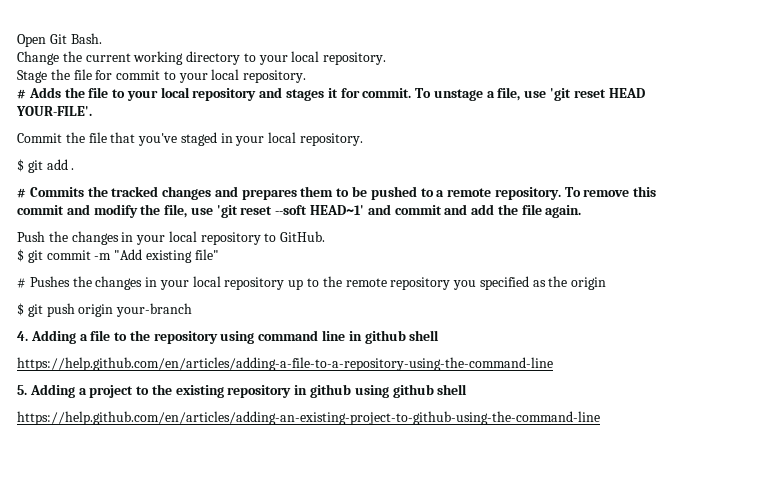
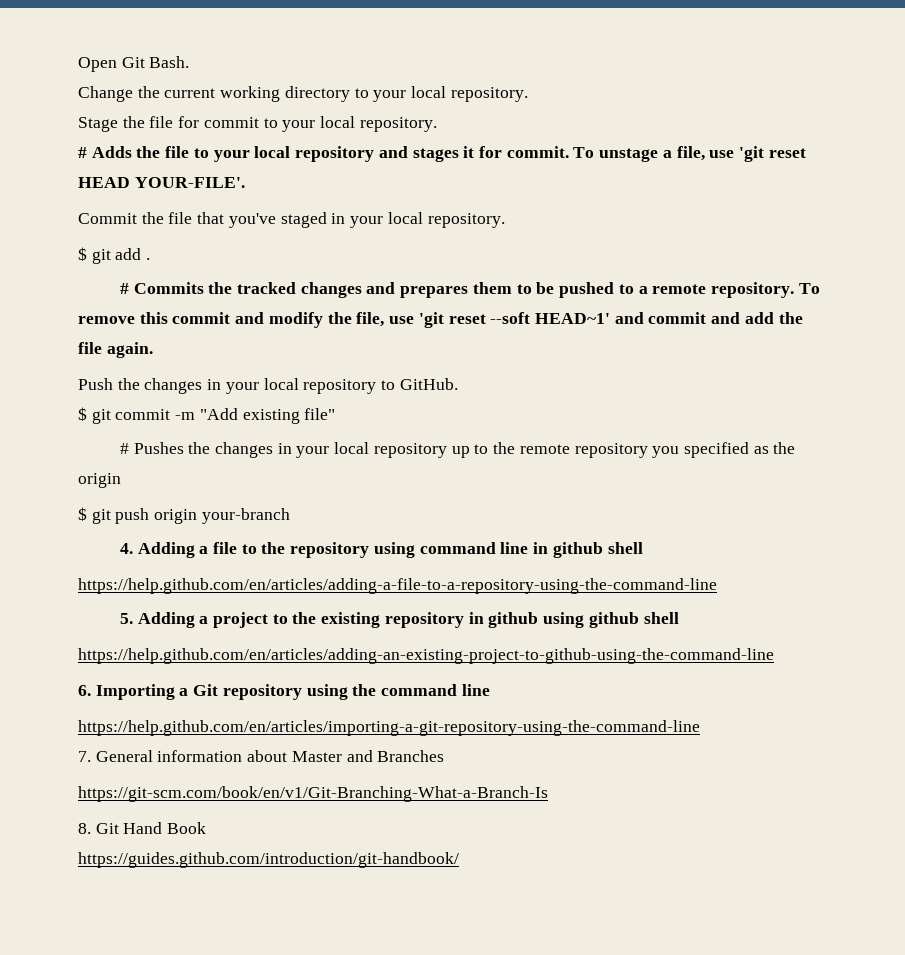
(600, 418) none -> [78,684,490,700] [78,720,700,736] [78,750,445,762] [78,786,548,802] [78,822,207,834] [78,852,459,868] // 6. Importing a Git repository using the command line // https://help.github.com/en/articles/importing-a-git-repository-using-the-command-line // 7. General information about Master and Branches // https://git-scm.com/book/en/v1/Git-Branching-What-a-Branch-Is // 8. Git Hand Book // https://guides.github.com/introduction/git-handbook/

